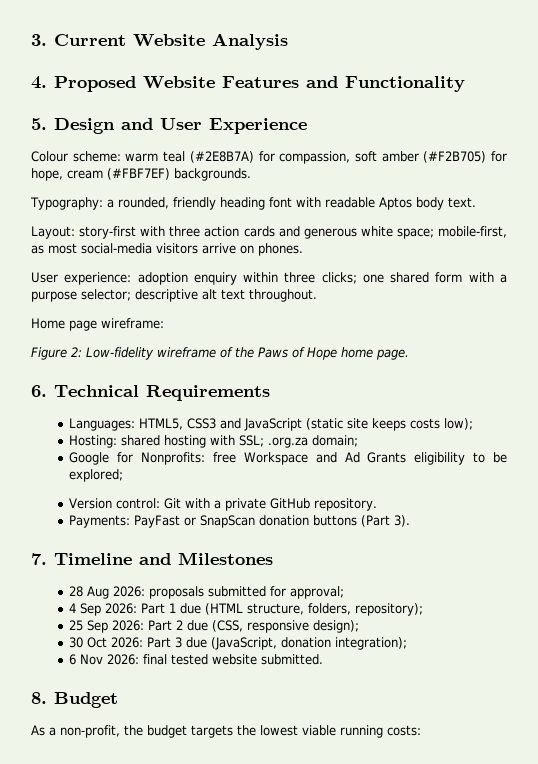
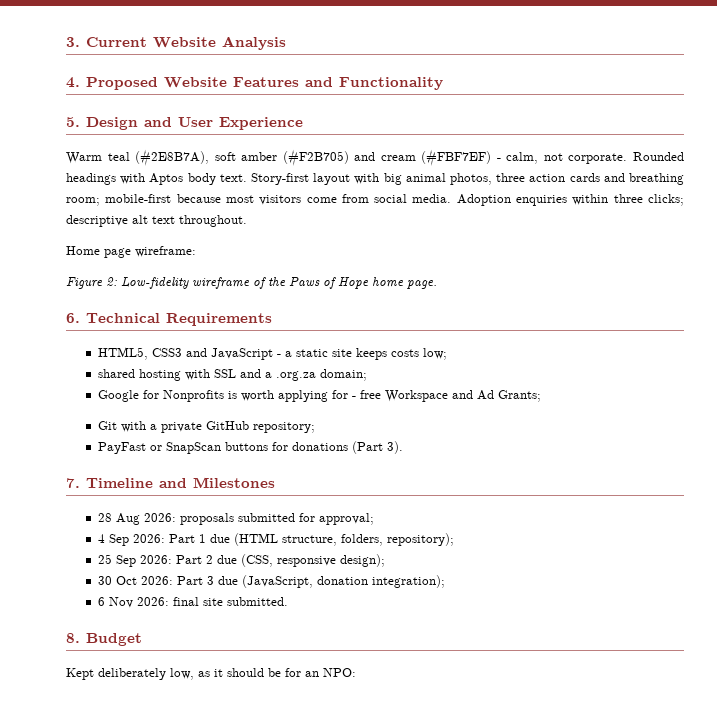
[31,151,507,164] [31,168,251,181] [30,197,476,210] [31,226,508,239] [31,243,303,256] [31,272,507,285] [31,289,131,302] Colour scheme: warm teal (#2E8B7A) for compassion, soft amber (#F2B705) for hope, cream (#FBF7EF) backgrounds. // Typography: a rounded, friendly heading font with readable Aptos body text. // Layout: story-first with three action cards and generous white space; mobile-first, as most social-media visitors arrive on phones. // User experience: adoption enquiry within three clicks; one shared form with a purpose selector; -> [66,149,685,166] [66,173,684,185] [66,194,684,206] Warm teal (#2E8B7A), soft amber (#F2B705) and cream (#FBF7EF) - calm, not corporate. Rounded headings with Aptos body text. Story-first layout with big animal photos, three action cards and breathing room; mobile-first because most visitors come from social media. Adoption enquiries within three clicks;
[69,418,136,431] Languages: -> (272, 319) none
[306,418,344,430] (static -> [277,349,329,357] - a static
[444,418,474,430] [69,435,118,448] low); // Hosting: -> [423,348,448,360] low; //
[239,435,265,447] SSL; -> [214,369,273,378] SSL and a
[141,452,507,465] [69,469,124,482] [69,498,161,509] Nonprofits: free Workspace and Ad Grants eligibility to be explored; // Version control: -> [163,390,542,402] Nonprofits is worth applying for - free Workspace and Ad Grants; //
[314,498,378,511] [69,515,131,528] repository. // Payments: -> [253,422,316,433] repository; //
[259,515,358,526] donation buttons -> [225,442,349,451] buttons for donations
[171,654,258,665] tested website -> [203,598,224,606] site
[31,725,421,738] As a non-profit, the budget targets the lowest viable running costs: -> [66,668,356,680] Kept deliberately low, as it should be for an NPO:

